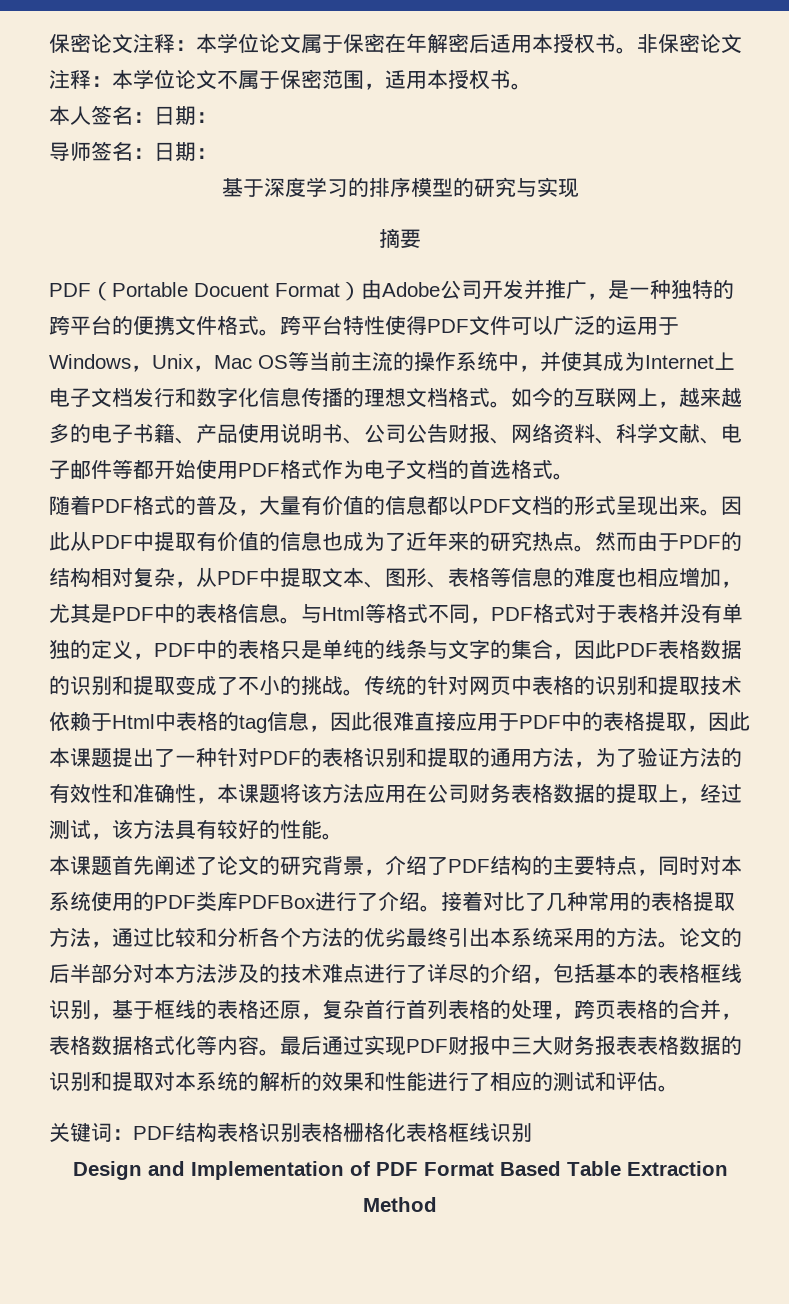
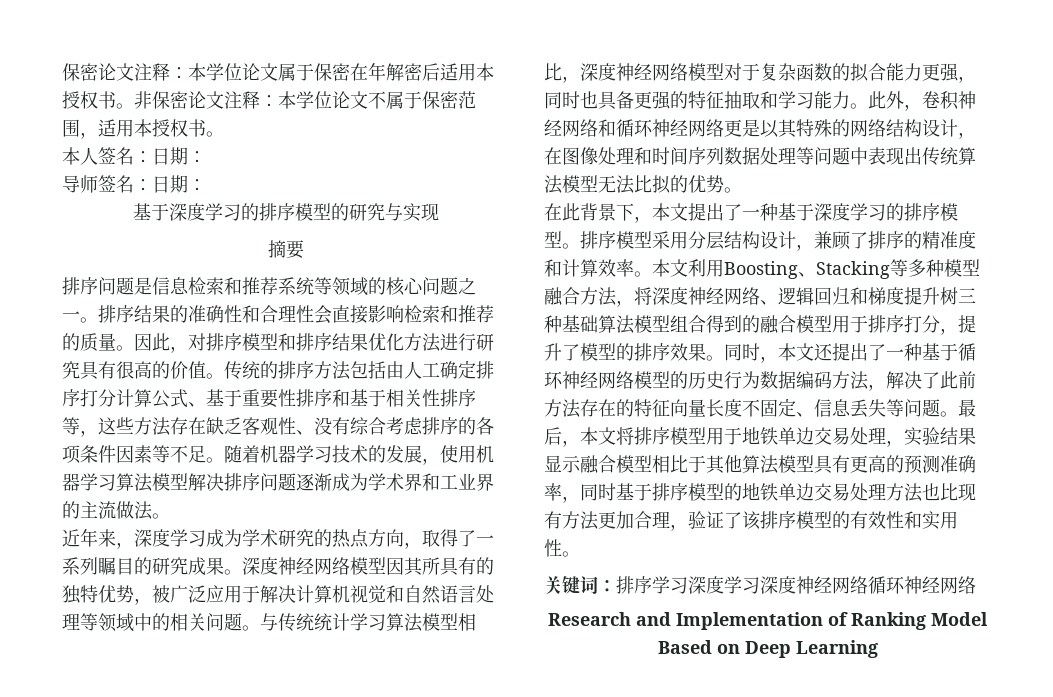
[49,279,734,301] [49,315,679,336] [49,351,735,372] [49,387,742,408] [49,423,742,444] [49,459,574,480] [49,495,742,516] [49,531,742,552] [49,567,742,588] [49,603,743,624] [49,639,742,660] [49,675,742,696] [49,711,750,733] [49,747,742,768] [49,783,742,804] [49,819,343,840] [49,855,742,876] [49,891,735,912] [49,927,742,948] [49,963,742,984] [49,999,742,1020] [49,1035,742,1056] [49,1071,679,1092] [49,1122,532,1142] [72,1161,728,1180] [363,1197,437,1212] PDF（Portable Docuent Format）由Adobe公司开发并推广，是一种独特的跨平台的便携文件格式。跨平台特性使得PDF文件可以广泛的运用于Windows，Unix，Mac OS等当前主流的操作系统中，并使其成为Internet上电子文档发行和数字化信息传播的理想文档格式。如今的互联网上，越来越多的电子书籍、产品使用说明书、公司公告财报、网络资料、科学文献、电子邮件等都开始使用PDF格式作为电子文档的首选格式。 // 随着PDF格式的普及，大量有价值的信息都以PDF文档的形式呈现出来。因此从PDF中提取有价值的信息也成为了近年来的研究热点。然而由于PDF的结构相对复杂，从PDF中提取文本、图形、表格等信息的难度也相应增加，尤其是PDF中的表格信息。与Html等格式不同，PDF格式对于表格并没有单独的定义，PDF中的表格只是单纯的线条与文字的集合，因此PDF表格数据的识别和提取变成了不小的挑战。传统的针对网页中表格的识别和提取技术依赖于Html中表格的tag信息，因此很难直接应用于PDF中的表格提取，因此本课题提出了一种针对PDF的表格识别和提取的通用方法，为了验证方法的有效性和准确性，本课题将该方法应用在公司财务表格数据的提取上，经过测试，该方法具有较好的性能。 // 本课题首先阐述了论文的研究背景，介绍了PDF结构的主要特点，同时对本系统使用的PDF类库PDFBox进行了介绍。接着对比了几种常用的表格提取方法，通过比较和分析各个方法的优劣最终引出本系统采用的方法。论文的后半部分对本方法涉及的技术难点进行了详尽的介绍，包括基本的表格框线识别，基于框线的表格还原，复杂首行首列表格的处理，跨页表格的合并，表格数据格式化等内容。最后通过实现PDF财报中三大财务报表表格数据的识别和提取对本系统的解析的效果和性能进行了相应的测试和评估。 // 关键词：PDF结构表格识别表格栅格化表格框线识别 // Design and Implementation of PDF Format Based Table Extraction Method -> [62,277,476,296] [62,305,494,324] [62,333,494,353] [62,360,494,380] [62,389,476,408] [62,417,494,437] [62,445,494,465] [62,473,494,492] [62,501,170,520] [62,528,494,549] [62,557,494,576] [62,585,494,605] [62,613,476,632] [544,63,976,83] [544,91,976,111] [544,119,976,139] [544,147,976,166] [544,175,742,194] [544,203,958,223] [544,231,976,251] [544,259,980,279] [544,287,976,307] [544,315,976,335] [544,343,976,363] [544,371,976,391] [544,398,976,418] [544,427,976,447] [544,455,976,474] [544,483,976,503] [544,511,958,531] [544,539,580,557] [544,576,976,595] [548,612,988,630] [657,640,878,658] 排序问题是信息检索和推荐系统等领域的核心问题之一。排序结果的准确性和合理性会直接影响检索和推荐的质量。因此，对排序模型和排序结果优化方法进行研究具有很高的价值。传统的排序方法包括由人工确定排序打分计算公式、基于重要性排序和基于相关性排序等，这些方法存在缺乏客观性、没有综合考虑排序的各项条件因素等不足。随着机器学习技术的发展，使用机器学习算法模型解决排序问题逐渐成为学术界和工业界的主流做法。 // 近年来，深度学习成为学术研究的热点方向，取得了一系列瞩目的研究成果。深度神经网络模型因其所具有的独特优势，被广泛应用于解决计算机视觉和自然语言处理等领域中的相关问题。与传统统计学习算法模型相比，深度神经网络模型对于复杂函数的拟合能力更强，同时也具备更强的特征抽取和学习能力。此外，卷积神经网络和循环神经网络更是以其特殊的网络结构设计，在图像处理和时间序列数据处理等问题中表现出传统算法模型无法比拟的优势。 // 在此背景下，本文提出了一种基于深度学习的排序模型。排序模型采用分层结构设计，兼顾了排序的精准度和计算效率。本文利用Boosting、Stacking等多种模型融合方法，将深度神经网络、逻辑回归和梯度提升树三种基础算法模型组合得到的融合模型用于排序打分，提升了模型的排序效果。同时，本文还提出了一种基于循环神经网络模型的历史行为数据编码方法，解决了此前方法存在的特征向量长度不固定、信息丢失等问题。最后，本文将排序模型用于地铁单边交易处理，实验结果显示融合模型相比于其他算法模型具有更高的预测准确率，同时基于排序模型的地铁单边交易处理方法也比现有方法更加合理，验证了该排序模型的有效性和实用性。 // 关键词：排序学习深度学习深度神经网络循环神经网络 // Research and Implementation of Ranking Model Based on Deep Learning

